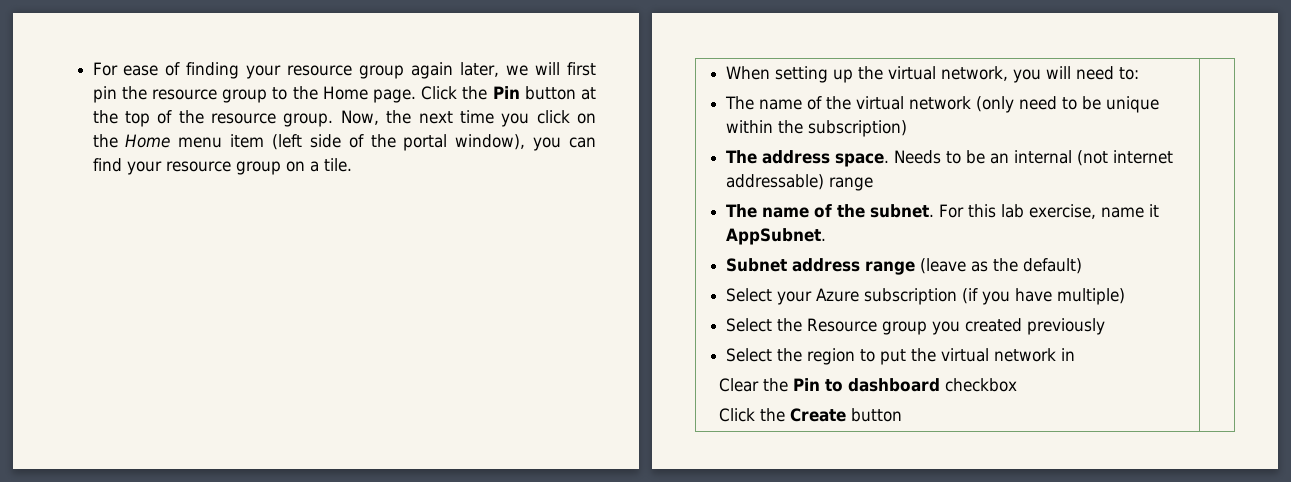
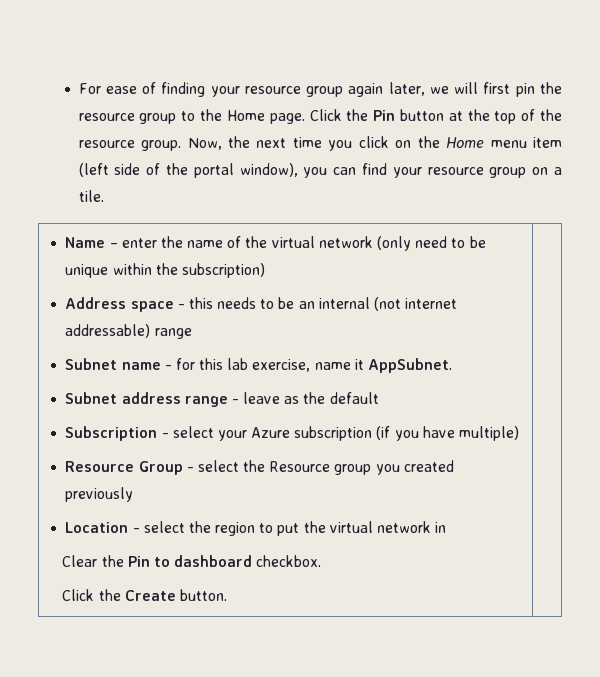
[726,66,1140,83] [725,96,755,110] When setting up the virtual network, you will need to: // The -> [65,236,183,248] Name – enter the
[726,150,942,167] The address space. Needs -> [65,297,257,312] Address space - this needs
[726,204,965,218] The name of the subnet. For -> [65,358,195,370] Subnet name - for
[920,258,1083,274] [726,288,773,302] (leave as the default) // Select -> [231,392,379,404] [65,426,214,441] - leave as the default // Subscription - select
[726,318,773,332] Select -> [65,460,239,475] Resource Group - select
[726,348,773,362] Select -> [65,521,185,533] Location - select
[945,378,1018,392] checkbox -> [256,555,322,567] checkbox.
[851,408,903,422] button -> [179,589,227,601] button.

